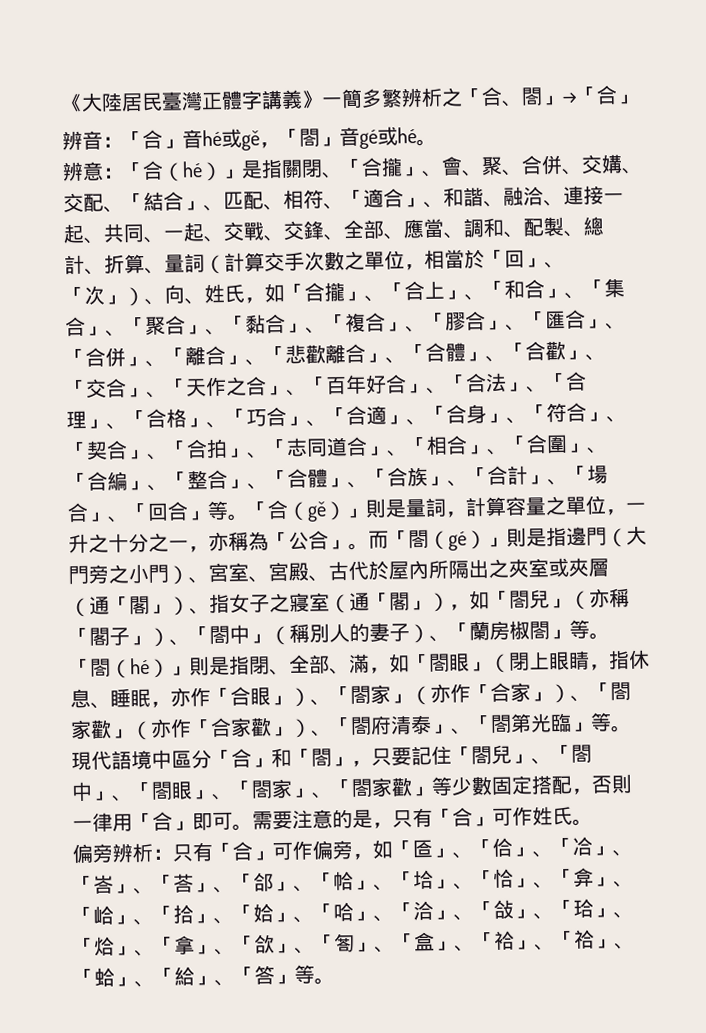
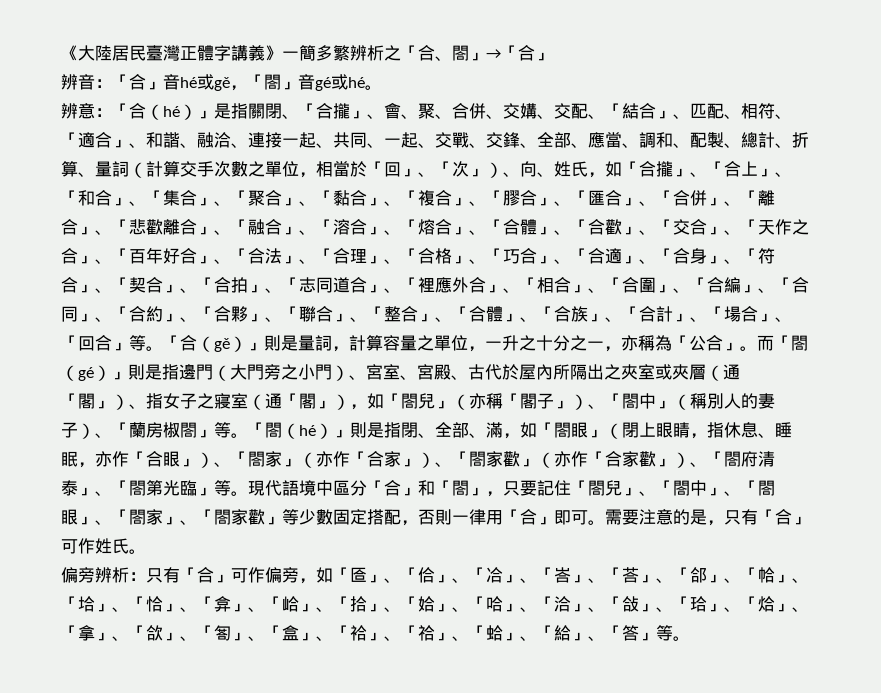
(426, 352) none -> [248,219,503,235] 融合」、「溶合」、「熔合」、「
(428, 445) none -> [418,277,537,293] 裡應外合」、「
(188, 479) none -> [792,277,809,293] [61,306,384,322] 合同」、「合約」、「合夥」、「聯合」、「

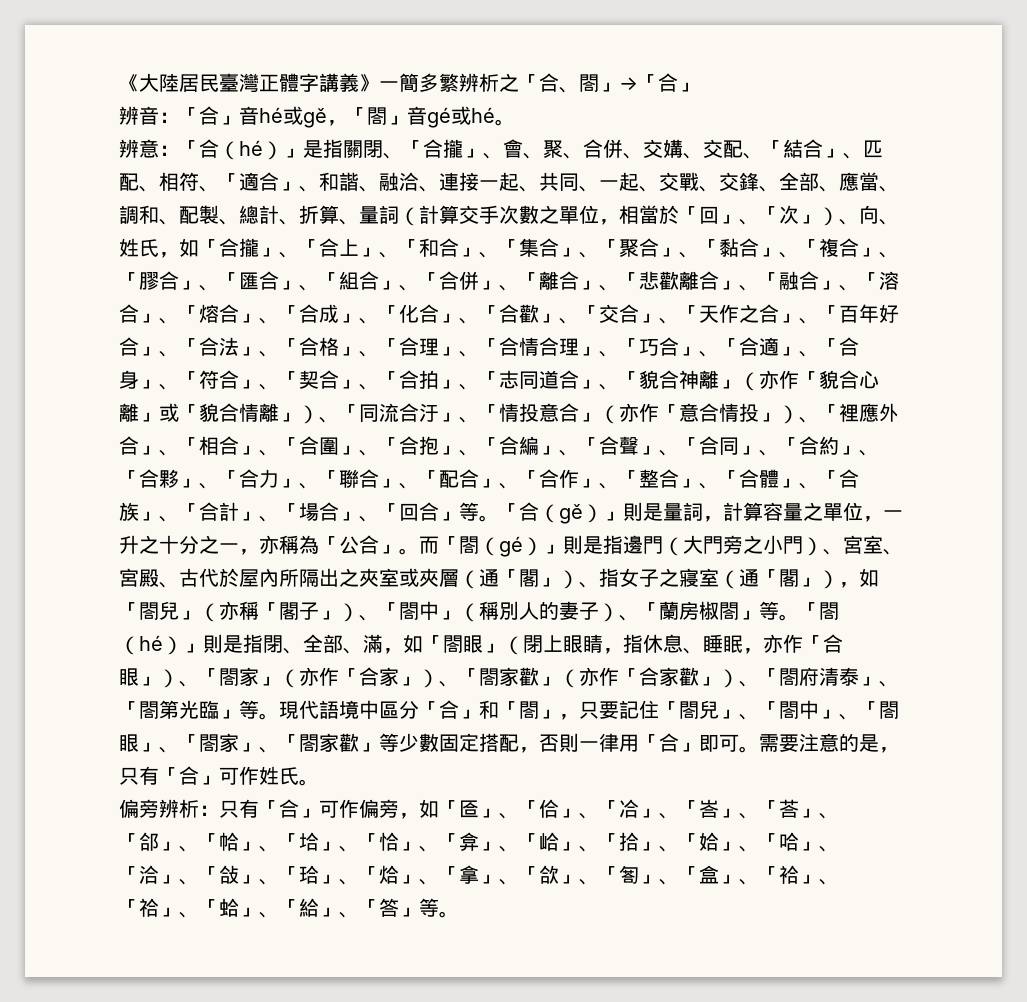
(673, 197) none -> [339,271,439,291] 組合」、「
[520,219,537,235] 體 -> [319,304,439,324] 成」、「化合
(350, 256) none -> [319,337,419,357] 格」、「合
[435,248,452,264] 格 -> [519,337,579,356] 情合理
(418, 284) none -> [639,370,879,391] [119,403,839,424] 貌合神離」（亦作「貌合心離」或「貌合情離」）、「同流合汙」、「情投意合」（亦作「意合情投」）、「
[724,277,741,293] 編 -> [419,436,639,456] 抱」、「合編」、「合聲
[299,306,333,322] 聯合 -> [239,469,579,489] 合力」、「聯合」、「配合」、「合作

